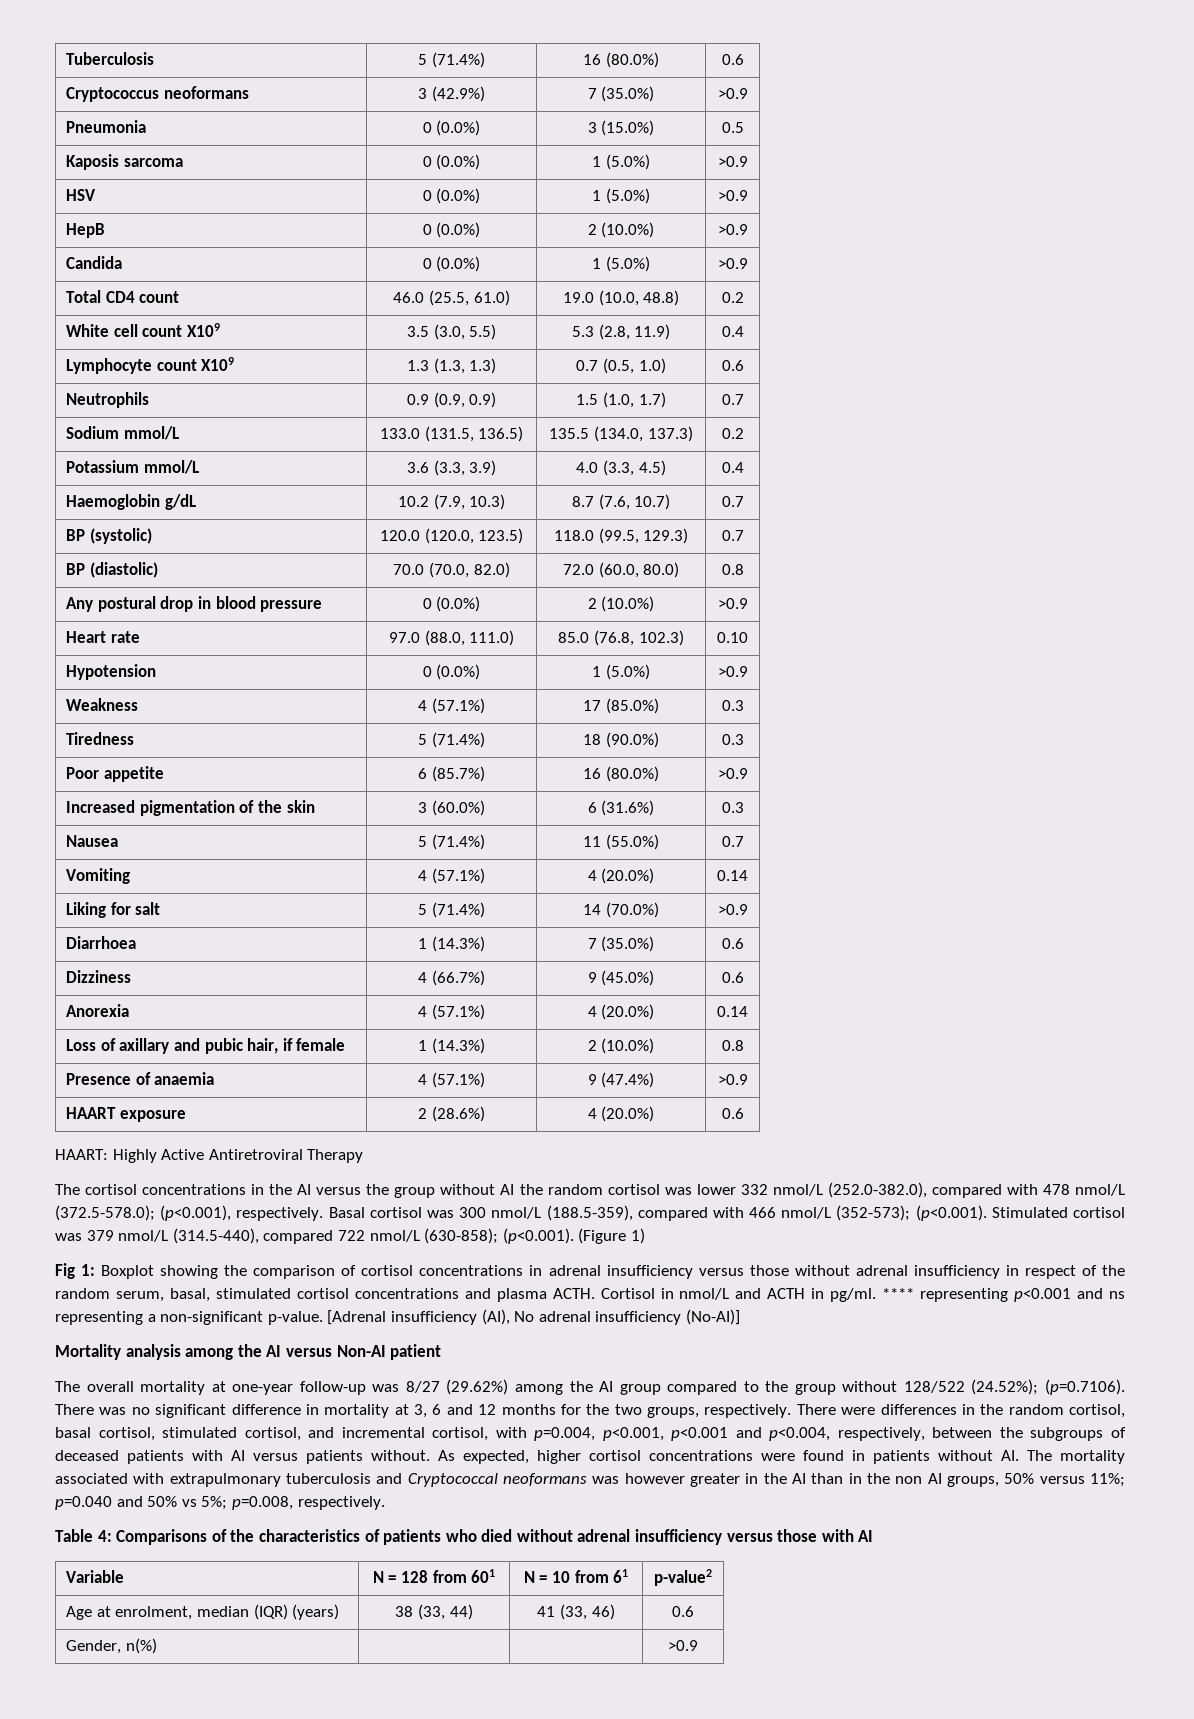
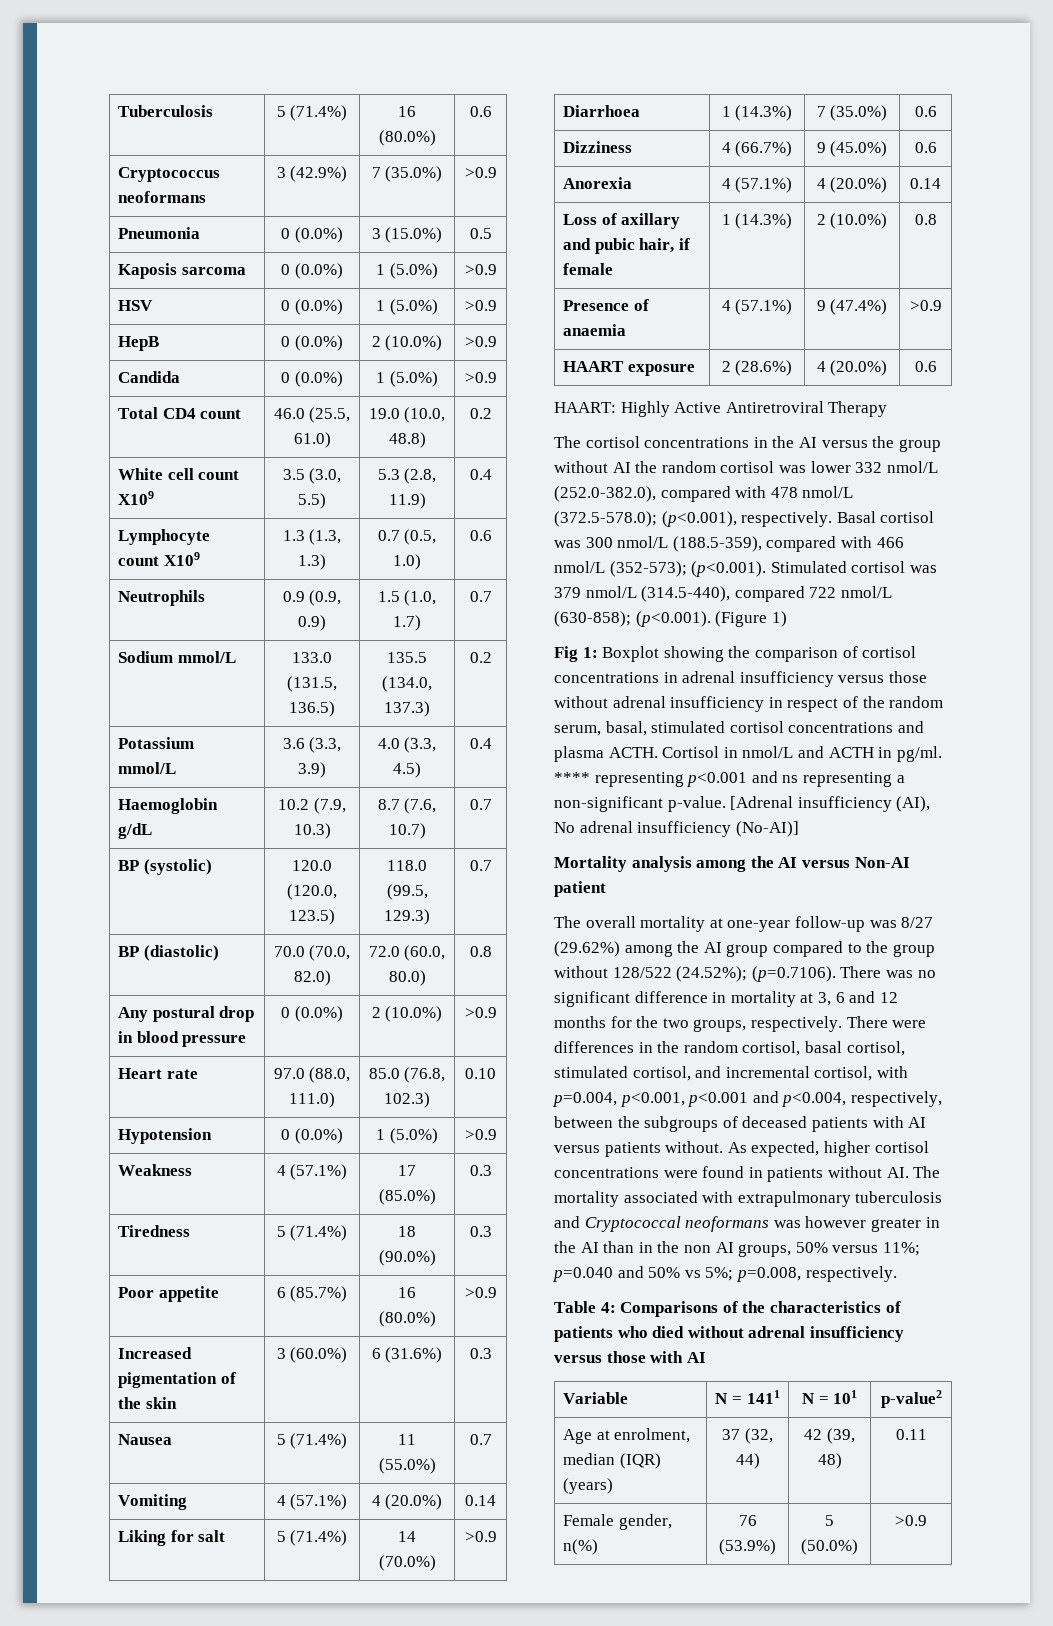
[401,1569,496,1583] [523,1569,629,1583] 128 from 601 | N = 10 from 61 -> [746,1390,780,1404] [801,1390,858,1404] 1411 | N = 101
[395,1604,445,1620] 38 (33, -> [722,1428,773,1444] 37 (32,
[537,1604,615,1620] [672,1606,694,1617] [66,1638,157,1654] 41 (33, 46) | 0.6 // Gender, n(%) | | -> [804,1428,855,1444] [817,1453,842,1469] [895,1429,927,1440] [563,1514,672,1530] [563,1539,599,1555] [738,1515,757,1526] [719,1539,776,1555] [825,1515,834,1526] [801,1539,858,1555] 42 (39, 48) | 0.11 // Female gender, n(%) | 76 (53.9%) | 5 (50.0%)

